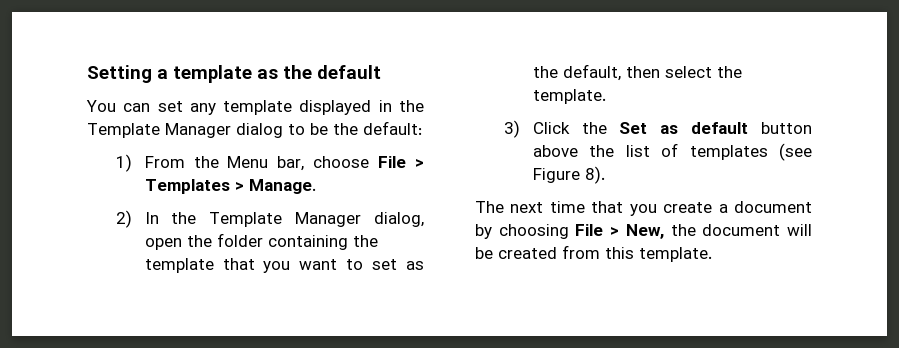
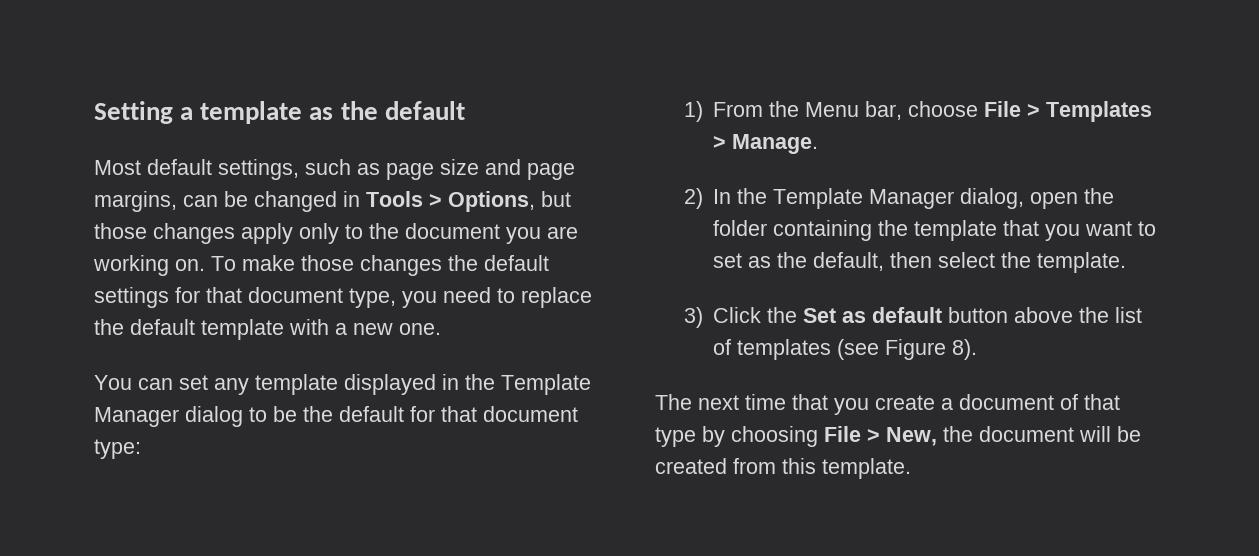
(381, 72) none -> [94,159,575,180] [94,191,571,212] [94,223,578,244] [93,255,549,276] [94,287,592,308] [94,319,441,340] // Most default settings, such as page size and page margins, can be changed in Tools > Options, but those changes apply only to the document you are working on. To make those changes the default settings for that document type, you need to replace the default template with a new one.
[363,121,422,135] default: -> [339,406,578,422] [94,439,141,459] default for that document type:
(812, 207) none -> [1060,394,1120,410] [655,427,696,447] of that type

